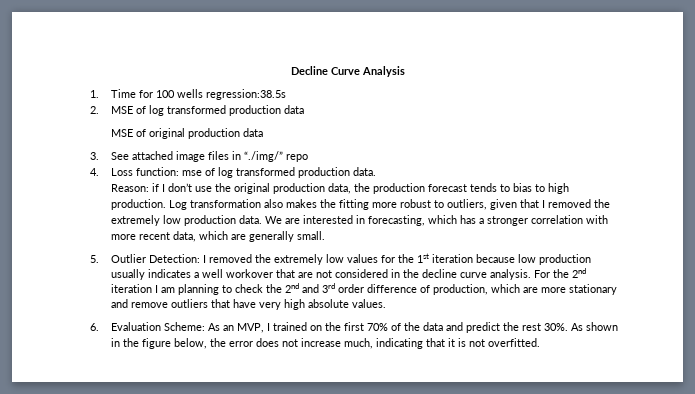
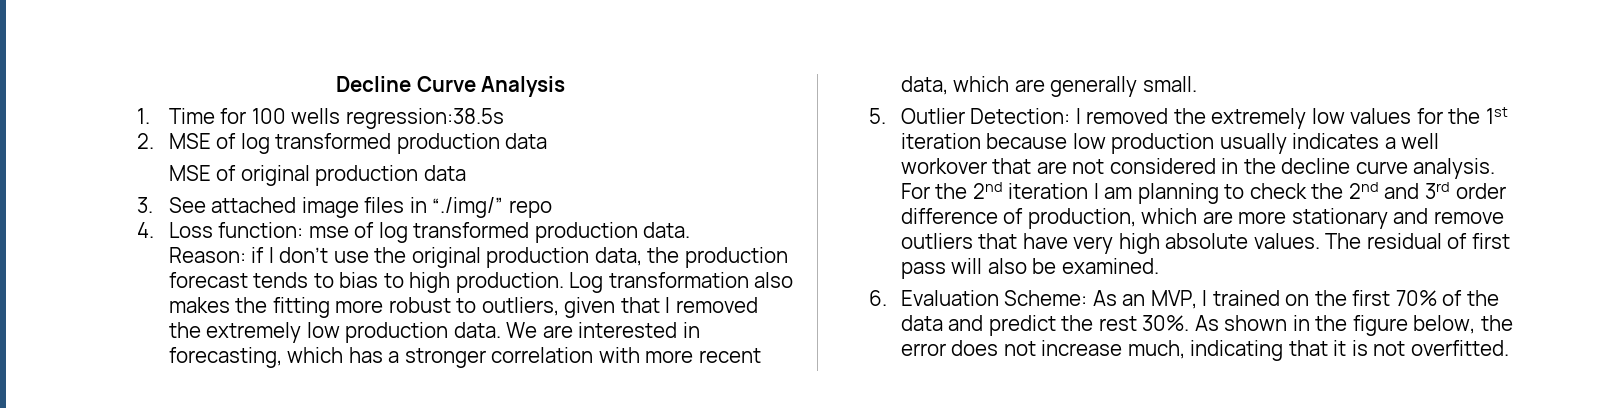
(386, 303) none -> [1325,233,1510,249] [900,258,1159,279] The residual of first pass will also be examined.

